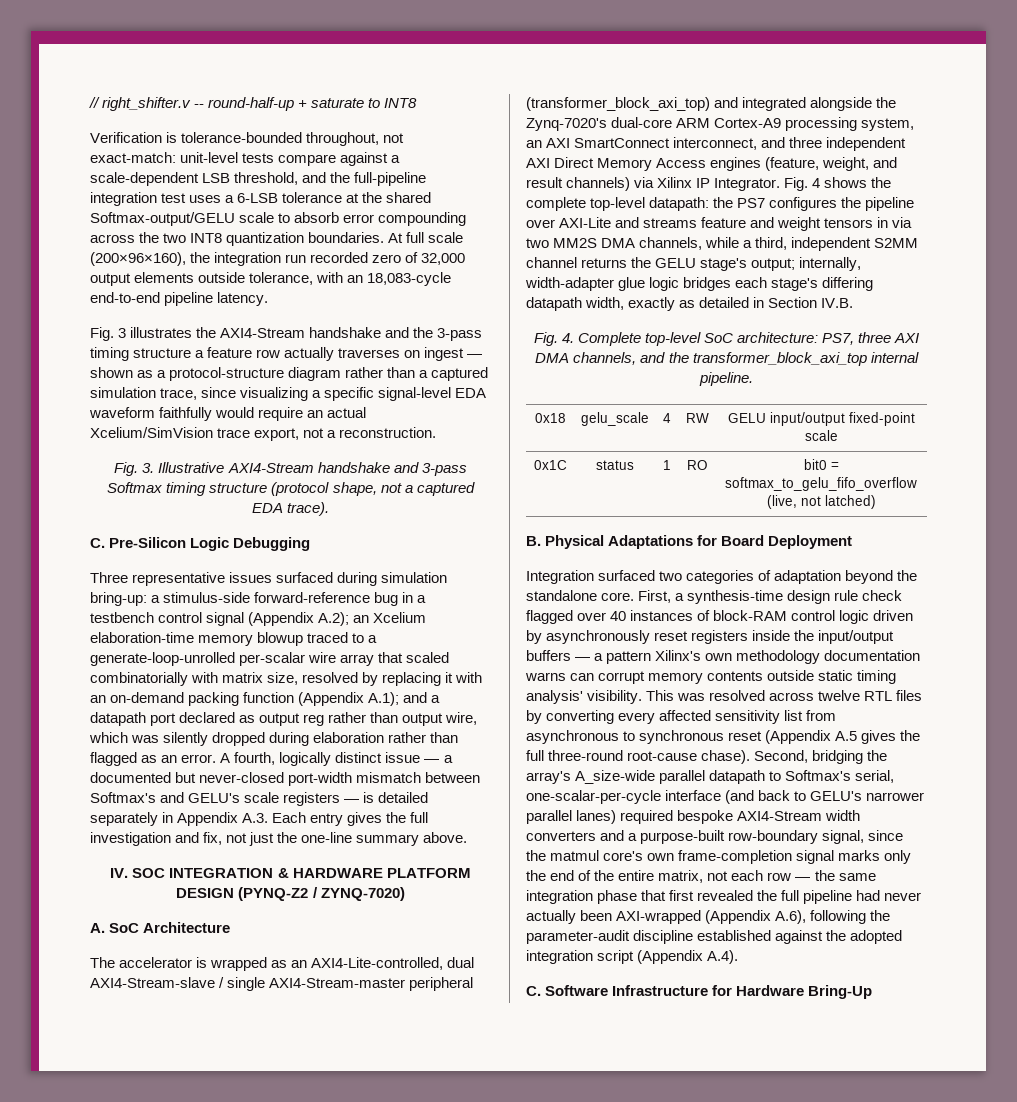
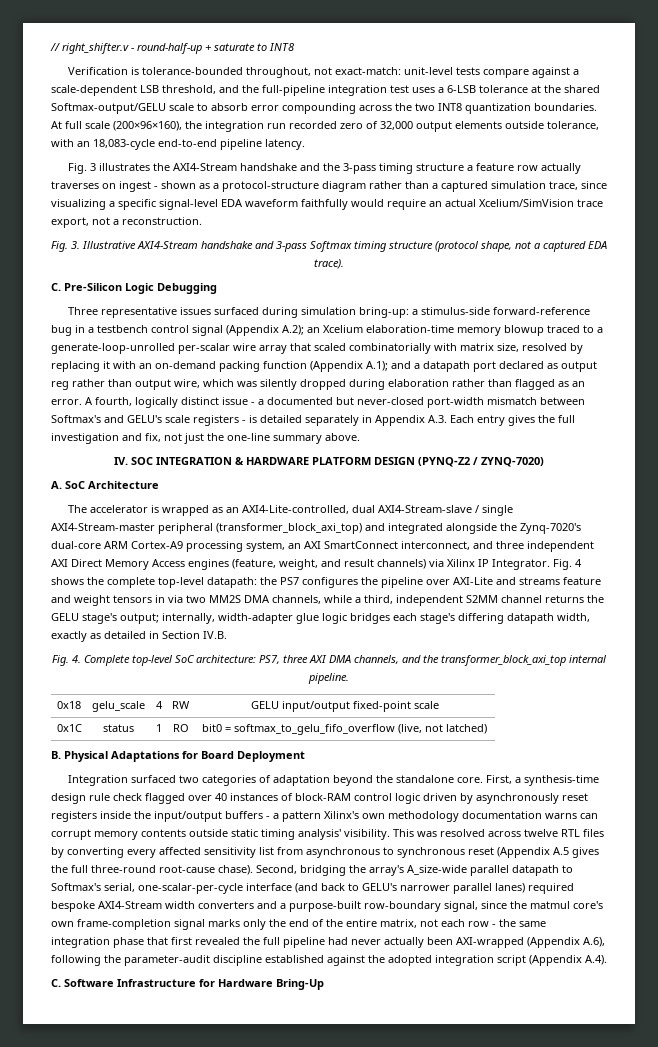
[194,104,205,108] -- -> [131,48,135,51] -
[467,354,483,358] — -> [154,186,158,189] -
[424,759,440,763] — -> [251,402,255,405] -
[344,799,360,803] — -> [242,420,246,423] -
[575,657,591,661] — -> [266,816,270,819] -
[795,877,811,881] — -> [492,924,496,927] -

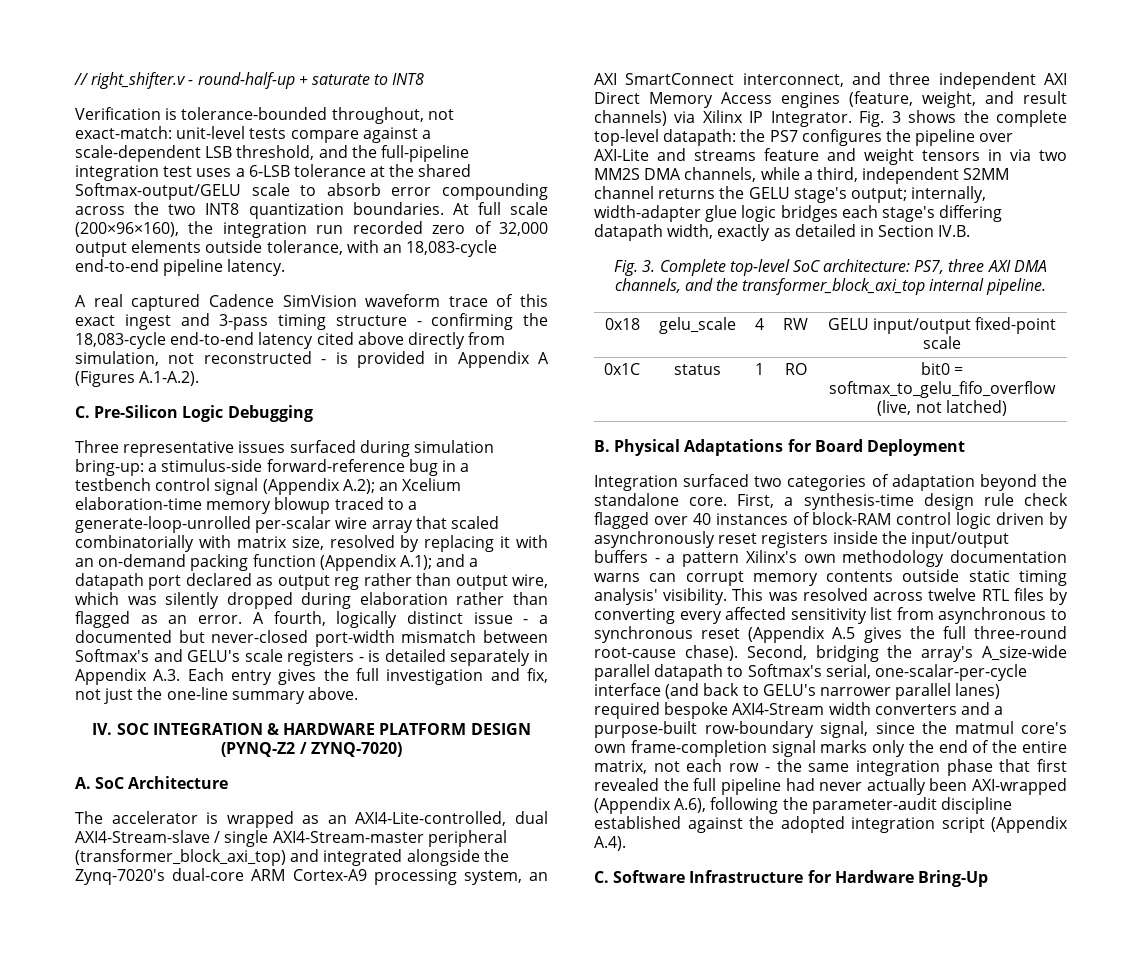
[67,163,581,174] [51,181,607,192] [51,199,603,210] [51,217,202,228] [51,241,607,252] [314,259,344,269] Fig. 3 illustrates the AXI4-Stream handshake and the 3-pass timing structure a feature row actually traverses on ingest - shown as a protocol-structure diagram rather than a captured simulation trace, since visualizing a specific signal-level EDA waveform faithfully would require an actual Xcelium/SimVision trace export, not a reconstruction. // Fig. 3. Illustrative AXI4-Stream handshake and 3-pass Softmax timing structure (protocol shape, not a captured EDA trace). -> [75,294,548,311] [75,313,548,330] [75,332,506,349] [75,351,549,368] [75,371,200,387] A real captured Cadence SimVision waveform trace of this exact ingest and 3-pass timing structure - confirming the 18,083-cycle end-to-end latency cited above directly from simulation, not reconstructed - is provided in Appendix A (Figures A.1-A.2).
[575,559,582,567] 4 -> [891,111,901,123] 3
[72,655,81,663] 4. -> [642,260,656,272] 3.

